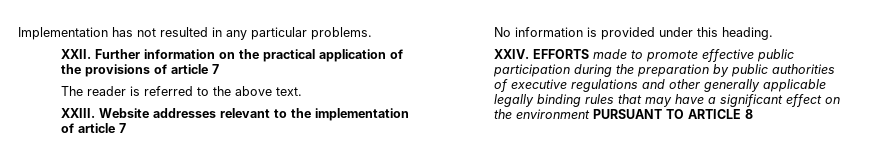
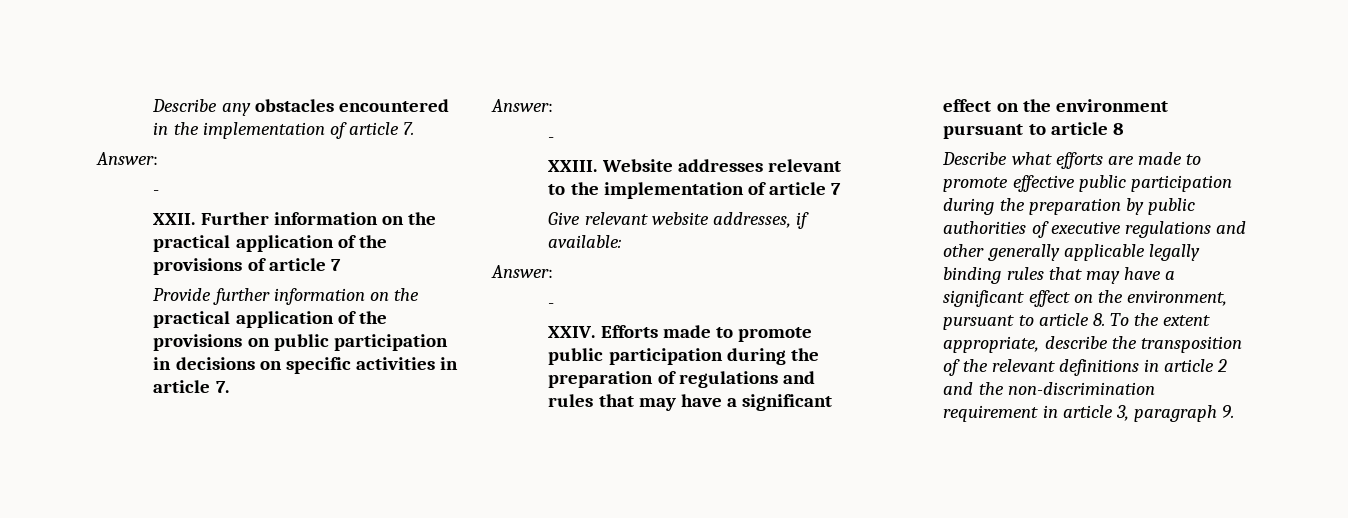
[18,27,372,40] Implementation has not resulted in any particular problems. -> [152,99,449,116] [153,122,415,139] [96,152,158,165] [153,190,160,195] Describe any obstacles encountered in the implementation of article 7. // Answer: // -
[61,86,303,96] The reader is referred to the above text. -> [153,288,419,305] [153,311,387,328] [153,334,448,351] [153,357,459,374] [153,380,229,393] [491,99,553,112] [548,137,555,142] Provide further information on the practical application of the provisions on public participation in decisions on specific activities in article 7. // Answer: // -
[494,27,774,40] [494,49,590,59] No information is provided under this heading. // XXIV. EFFORTS -> [548,212,809,229] [548,235,622,248] [491,265,553,278] [548,303,555,308] [548,325,812,342] [548,348,819,365] [548,371,815,388] [548,394,833,411] [943,99,1168,112] [943,122,1124,139] [942,152,1134,169] Give relevant website addresses, if available: // Answer: // - // XXIV. Efforts made to promote public participation during the preparation of regulations and rules that may have a significant effect on the environment pursuant to article 8 // Describe what efforts are
[516,109,754,119] environment PURSUANT TO ARTICLE 8 -> [1126,290,1227,306] [943,313,1211,330] [943,336,1242,353] [943,359,1228,376] [943,382,1155,395] [943,405,1235,422] environment, pursuant to article 8. To the extent appropriate, describe the transposition of the relevant definitions in article 2 and the non-discrimination requirement in article 3, paragraph 9.

